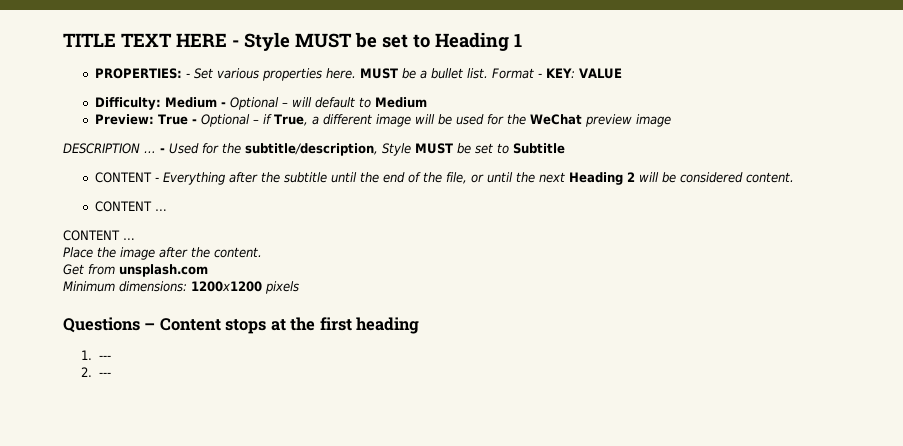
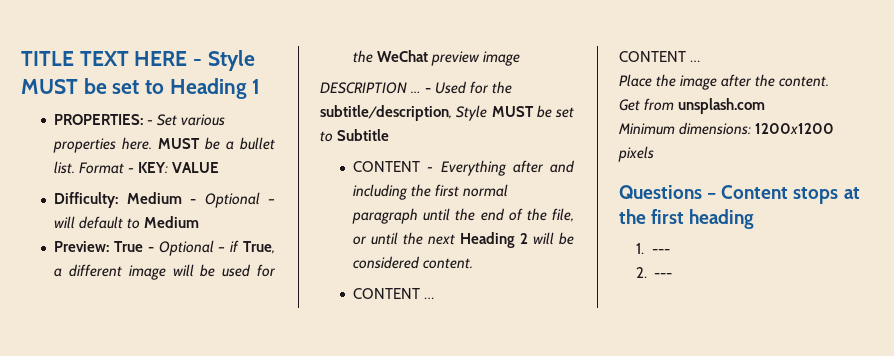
[261,172,328,183] the subtitle -> [550,160,575,173] [353,184,509,200] [352,208,419,224] and including the first normal paragraph

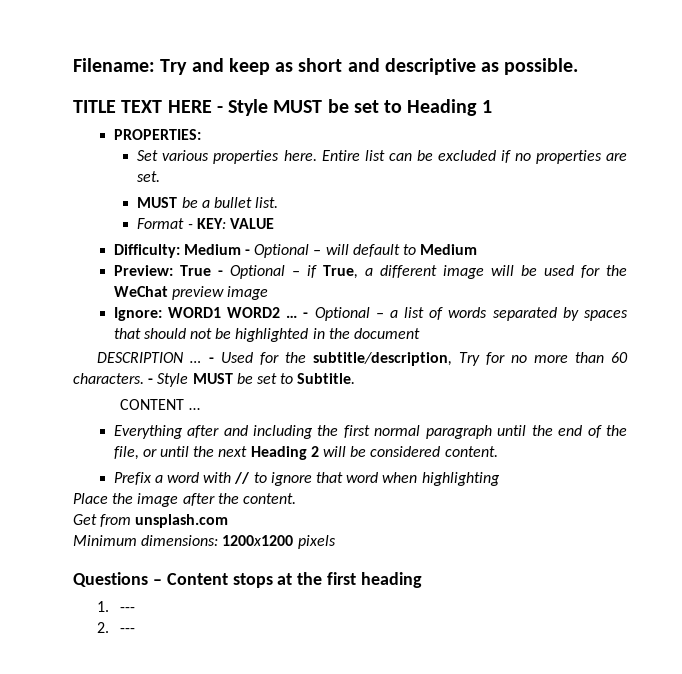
(21, 58) none -> [73,58,579,75] Filename: Try and keep as short and descriptive as possible. //
[147,120,154,125] - -> (201, 134) //
(153, 143) none -> [321,150,627,164] [137,171,161,182] Entire list can be excluded if no properties are set. //
(76, 167) none -> (279, 202) //
(521, 58) none -> [113,307,629,321] [113,328,421,342] // Ignore: WORD1 WORD2 … - Optional – a list of words separated by spaces that should not be highlighted in the document
[456,105,574,121] [320,129,390,142] [353,161,434,172] Style MUST be set to Subtitle // CONTENT - -> [458,352,628,366] [73,373,356,387] [120,399,200,410] Try for no more than 60 characters. - Style MUST be set to Subtitle. // CONTENT … //
[353,288,435,299] [619,51,701,62] CONTENT … // CONTENT … -> [113,472,500,486] Prefix a word with // to ignore that word when highlighting

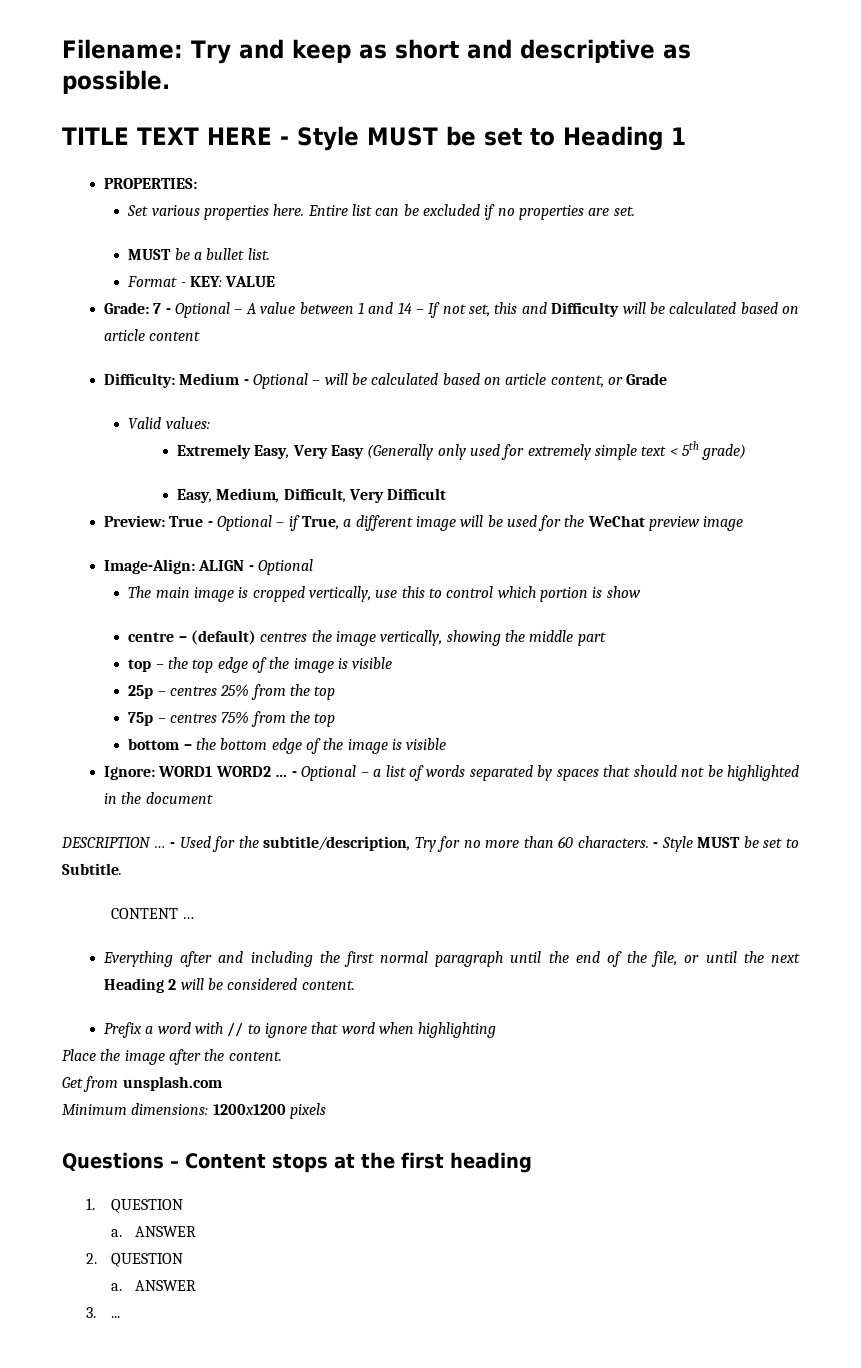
(274, 223) none -> [103,302,799,318] [103,329,201,341] // Grade: 7 - Optional – A value between 1 and 14 – If not set, this and Difficulty will be calculated based on article content
[352,244,478,257] default to Medium -> [351,373,668,388] [128,417,210,429] [177,441,747,460] [177,488,447,503] be calculated based on article content, or Grade // Valid values: // Extremely Easy, Very Easy (Generally only used for extremely simple text < 5th grade) // Easy, Medium, Difficult, Very Difficult
(269, 293) none -> [103,559,313,575] [128,586,641,602] [128,630,606,646] [128,657,393,673] [128,684,336,700] [128,711,336,727] [128,738,447,754] // Image-Align: ALIGN - Optional // The main image is cropped vertically, use this to control which portion is show // centre – (default) centres the image vertically, showing the middle part // top – the top edge of the image is visible // 25p – centres 25% from the top // 75p – centres 75% from the top // bottom – the bottom edge of the image is visible
[120,607,136,612] [96,622,136,633] --- // 2. --- -> [110,1199,183,1213] [110,1226,197,1237] [86,1253,183,1267] [110,1280,197,1291] [86,1307,120,1318] QUESTION // a. ANSWER // 2. QUESTION // a. ANSWER // 3. ...

